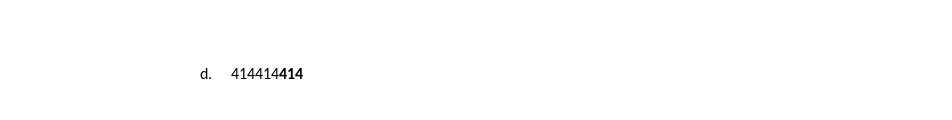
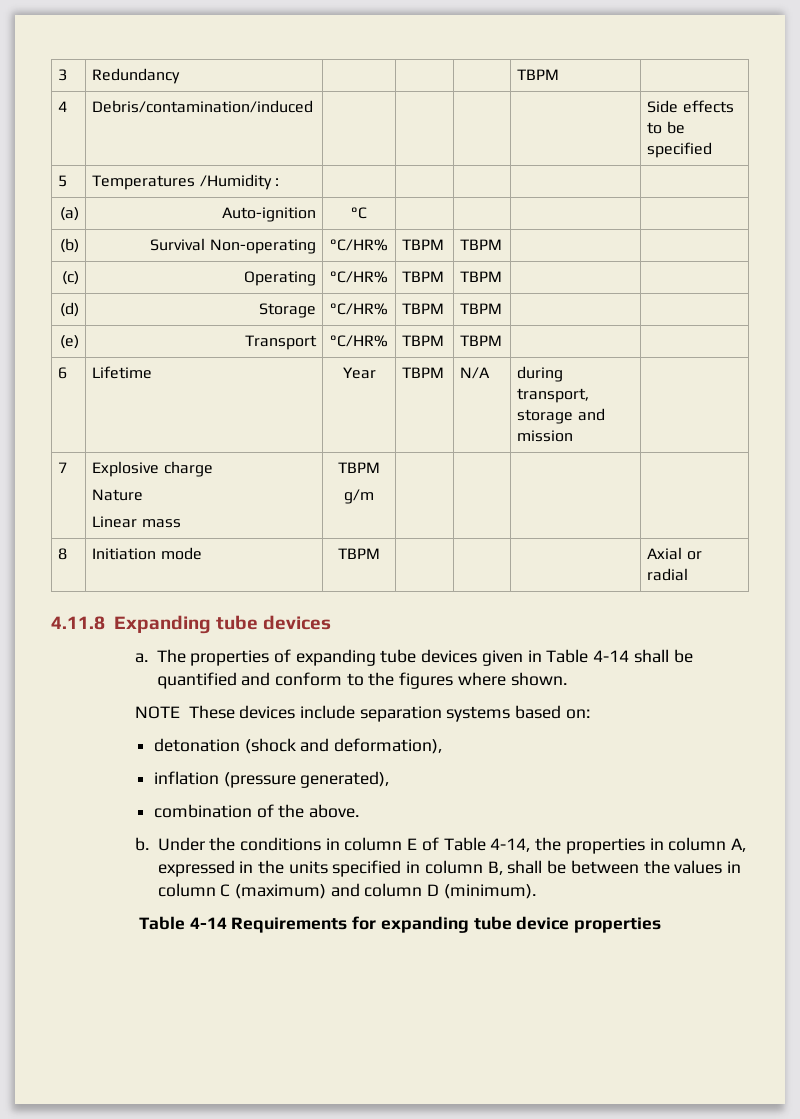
[199,68,304,79] d. 414414414 -> [58,69,68,81] [92,68,181,84] [517,69,560,80] [58,101,68,112] [92,100,314,113] [647,100,734,113] [647,121,685,134] [647,142,713,158] [58,175,68,187] [92,174,279,190] [59,207,79,221] [221,207,316,222] [351,207,367,219] [59,238,79,253] [150,238,316,254] [330,239,388,251] [402,239,445,250] [460,239,503,250] [61,271,79,285] [243,271,316,286] [330,271,388,283] [402,271,445,282] [460,271,503,282] [59,302,79,317] [258,303,316,318] [330,303,388,315] [402,303,445,314] [460,303,503,314] [59,335,79,349] [244,335,317,350] [330,335,388,347] [402,335,445,346] [460,335,503,346] [58,367,68,379] [92,366,153,379] [342,367,376,379] [402,367,445,378] [460,367,491,379] [517,366,564,382] [517,388,590,403] [517,408,605,424] [517,430,574,442] [58,462,68,473] [92,461,213,477] [92,489,144,501] [92,516,181,528] [338,462,380,473] [344,489,374,504] [58,548,68,560] [92,547,202,560] [338,548,380,559] [647,547,702,560] [647,568,689,581] [51,615,332,634] [134,649,693,666] [156,672,567,689] [134,705,590,722] [154,738,443,754] [154,771,390,788] [154,804,360,818] [134,837,746,854] [157,860,741,877] [157,883,536,899] [138,916,662,933] 3 | Redundancy | | | | TBPM | // 4 | Debris/contamination/induced | | | | | Side effects to be specified // 5 | Temperatures /Humidity : | | | | | // (a) | Auto-ignition | °C | | | | // (b) | Survival Non-operating | °C/HR% | TBPM | TBPM | | // (c) | Operating | °C/HR% | TBPM | TBPM | | // (d) | Storage | °C/HR% | TBPM | TBPM | | // (e) | Transport | °C/HR% | TBPM | TBPM | | // 6 | Lifetime | Year | TBPM | N/A | during transport, storage and mission | // 7 | Explosive charge // Nature // Linear mass | TBPM // g/m | | | | // 8 | Initiation mode | TBPM | | | | Axial or radial // 4.11.8 Expanding tube devices // a. The properties of expanding tube devices given in Table 4-14 shall be quantified and conform to the figures where shown. // NOTE These devices include separation systems based on: // detonation (shock and deformation), // inflation (pressure generated), // combination of the above. // b. Under the conditions in column E of Table 4-14, the properties in column A, expressed in the units specified in column B, shall be between the values in column C (maximum) and column D (minimum). // Table 4-14 Requirements for expanding tube device properties

